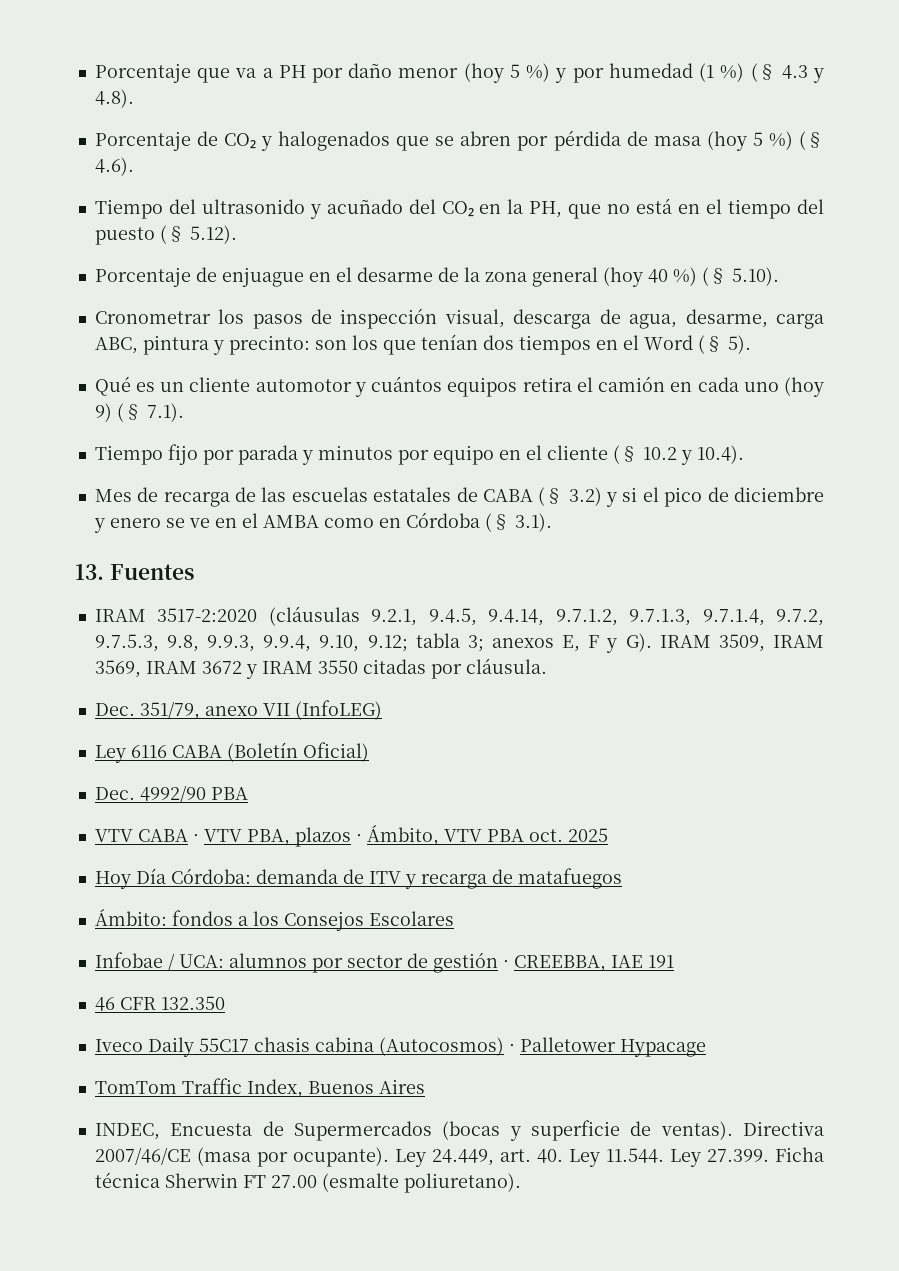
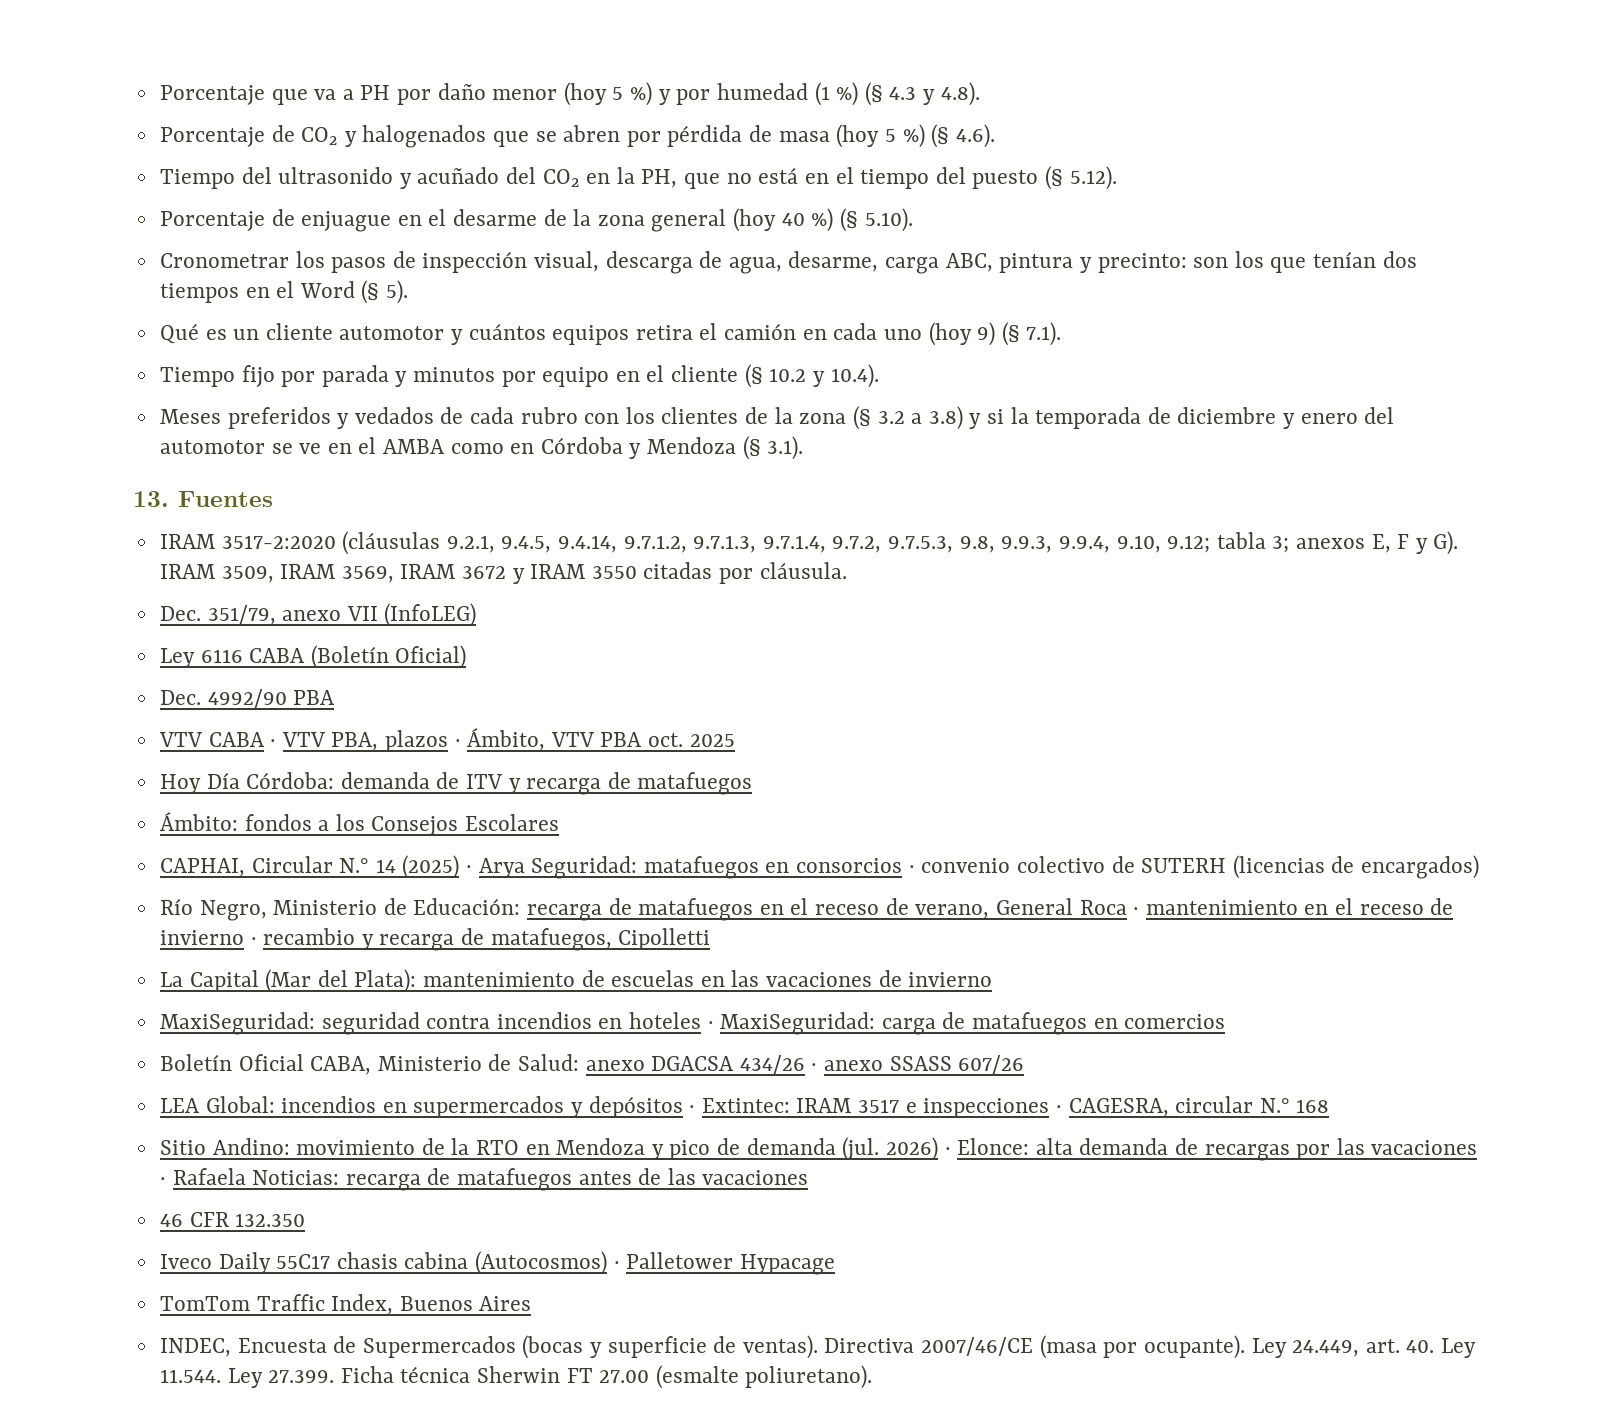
[94,487,703,507] Mes de recarga de las escuelas estatales de CABA (§ 3.2) y si el pico -> [159,406,1142,430] Meses preferidos y vedados de cada rubro con los clientes de la zona (§ 3.2 a 3.8) y si la temporada
(161, 523) none -> [1364,407,1395,424] [159,440,265,454] del automotor
(480, 520) none -> [629,437,737,459] y Mendoza
[94,952,674,973] Infobae / UCA: alumnos por sector de gestión · CREEBBA, IAE 191 -> [159,855,1480,879] [159,898,1454,921] [159,928,711,951] [159,969,993,993] [159,1012,1226,1035] [159,1054,1025,1075] [159,1096,1330,1118] [159,1137,1478,1161] [159,1168,809,1191] CAPHAI, Circular N.° 14 (2025) · Arya Seguridad: matafuegos en consorcios · convenio colectivo de SUTERH (licencias de encargados) // Río Negro, Ministerio de Educación: recarga de matafuegos en el receso de verano, General Roca · mantenimiento en el receso de invierno · recambio y recarga de matafuegos, Cipolletti // La Capital (Mar del Plata): mantenimiento de escuelas en las vacaciones de invierno // MaxiSeguridad: seguridad contra incendios en hoteles · MaxiSeguridad: carga de matafuegos en comercios // Boletín Oficial CABA, Ministerio de Salud: anexo DGACSA 434/26 · anexo SSASS 607/26 // LEA Global: incendios en supermercados y depósitos · Extintec: IRAM 3517 e inspecciones · CAGESRA, circular N.° 168 // Sitio Andino: movimiento de la RTO en Mendoza y pico de demanda (jul. 2026) · Elonce: alta demanda de recargas por las vacaciones · Rafaela Noticias: recarga de matafuegos antes de las vacaciones

